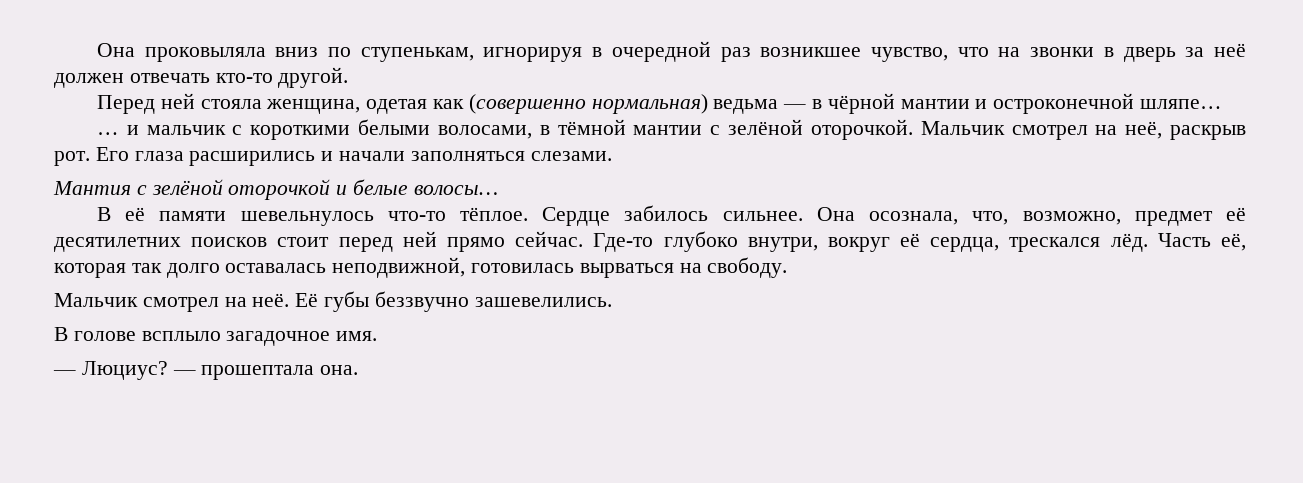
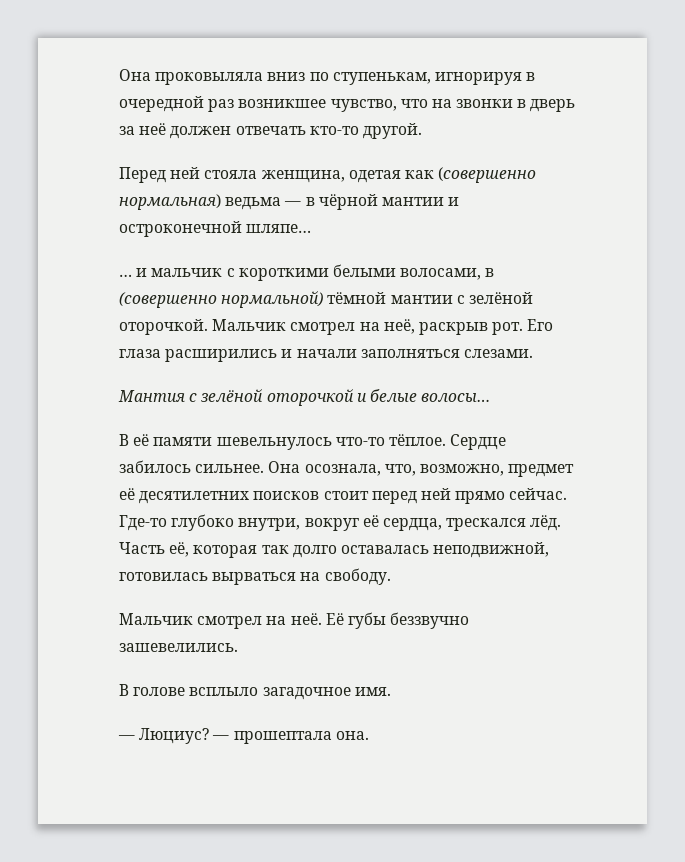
(550, 130) none -> [119,291,324,308] (совершенно нормальной)

